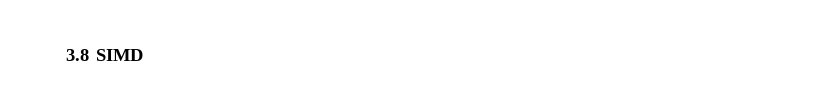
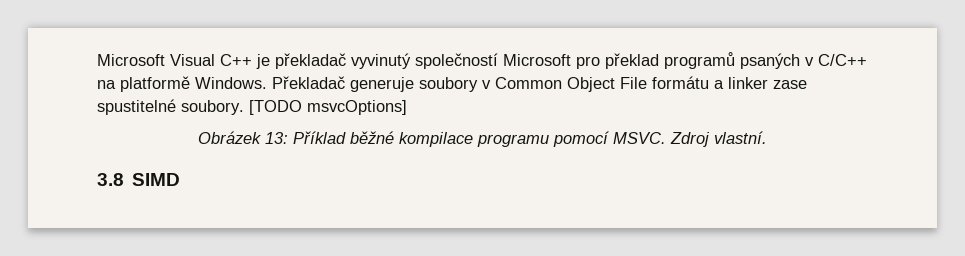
(66, 55) none -> [97,52,867,69] [97,76,807,92] [97,99,407,115] [198,131,767,147] Microsoft Visual C++ je překladač vyvinutý společností Microsoft pro překlad programů psaných v C/C++ na platformě Windows. Překladač generuje soubory v Common Object File formátu a linker zase spustitelné soubory. [TODO msvcOptions] // Obrázek 13: Příklad běžné kompilace programu pomocí MSVC. Zdroj vlastní. //

